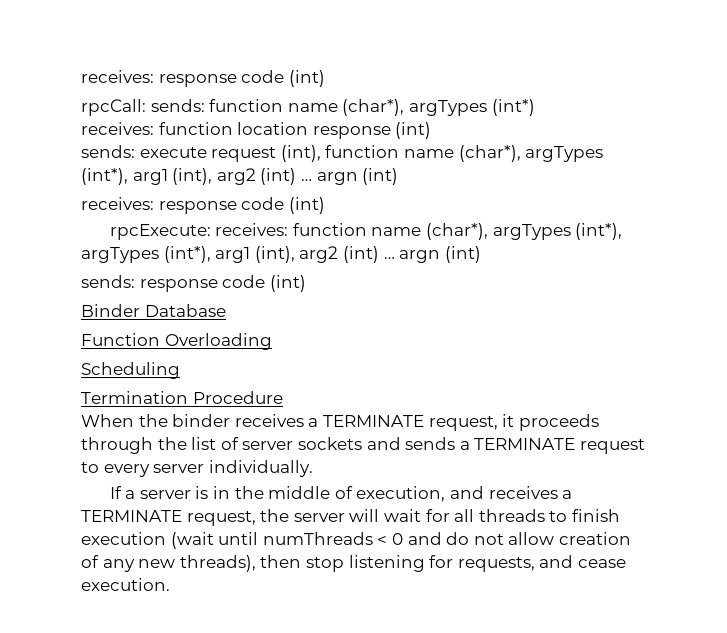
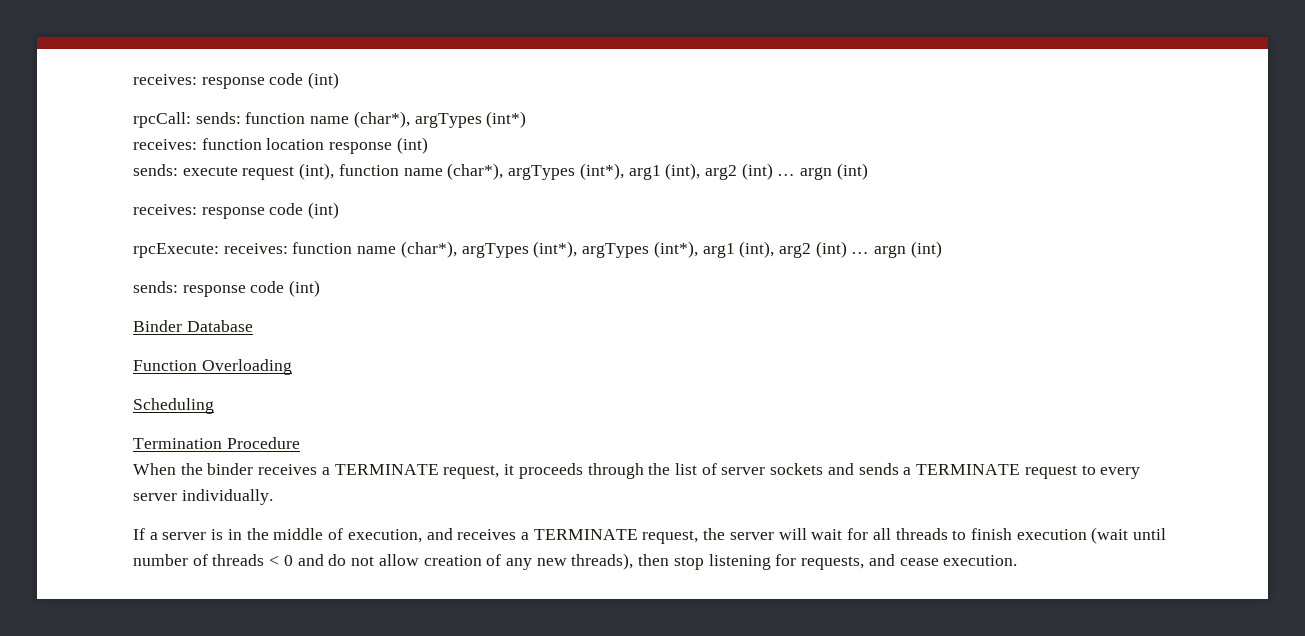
[262,532,373,545] numThreads -> [133,554,265,566] number of threads

